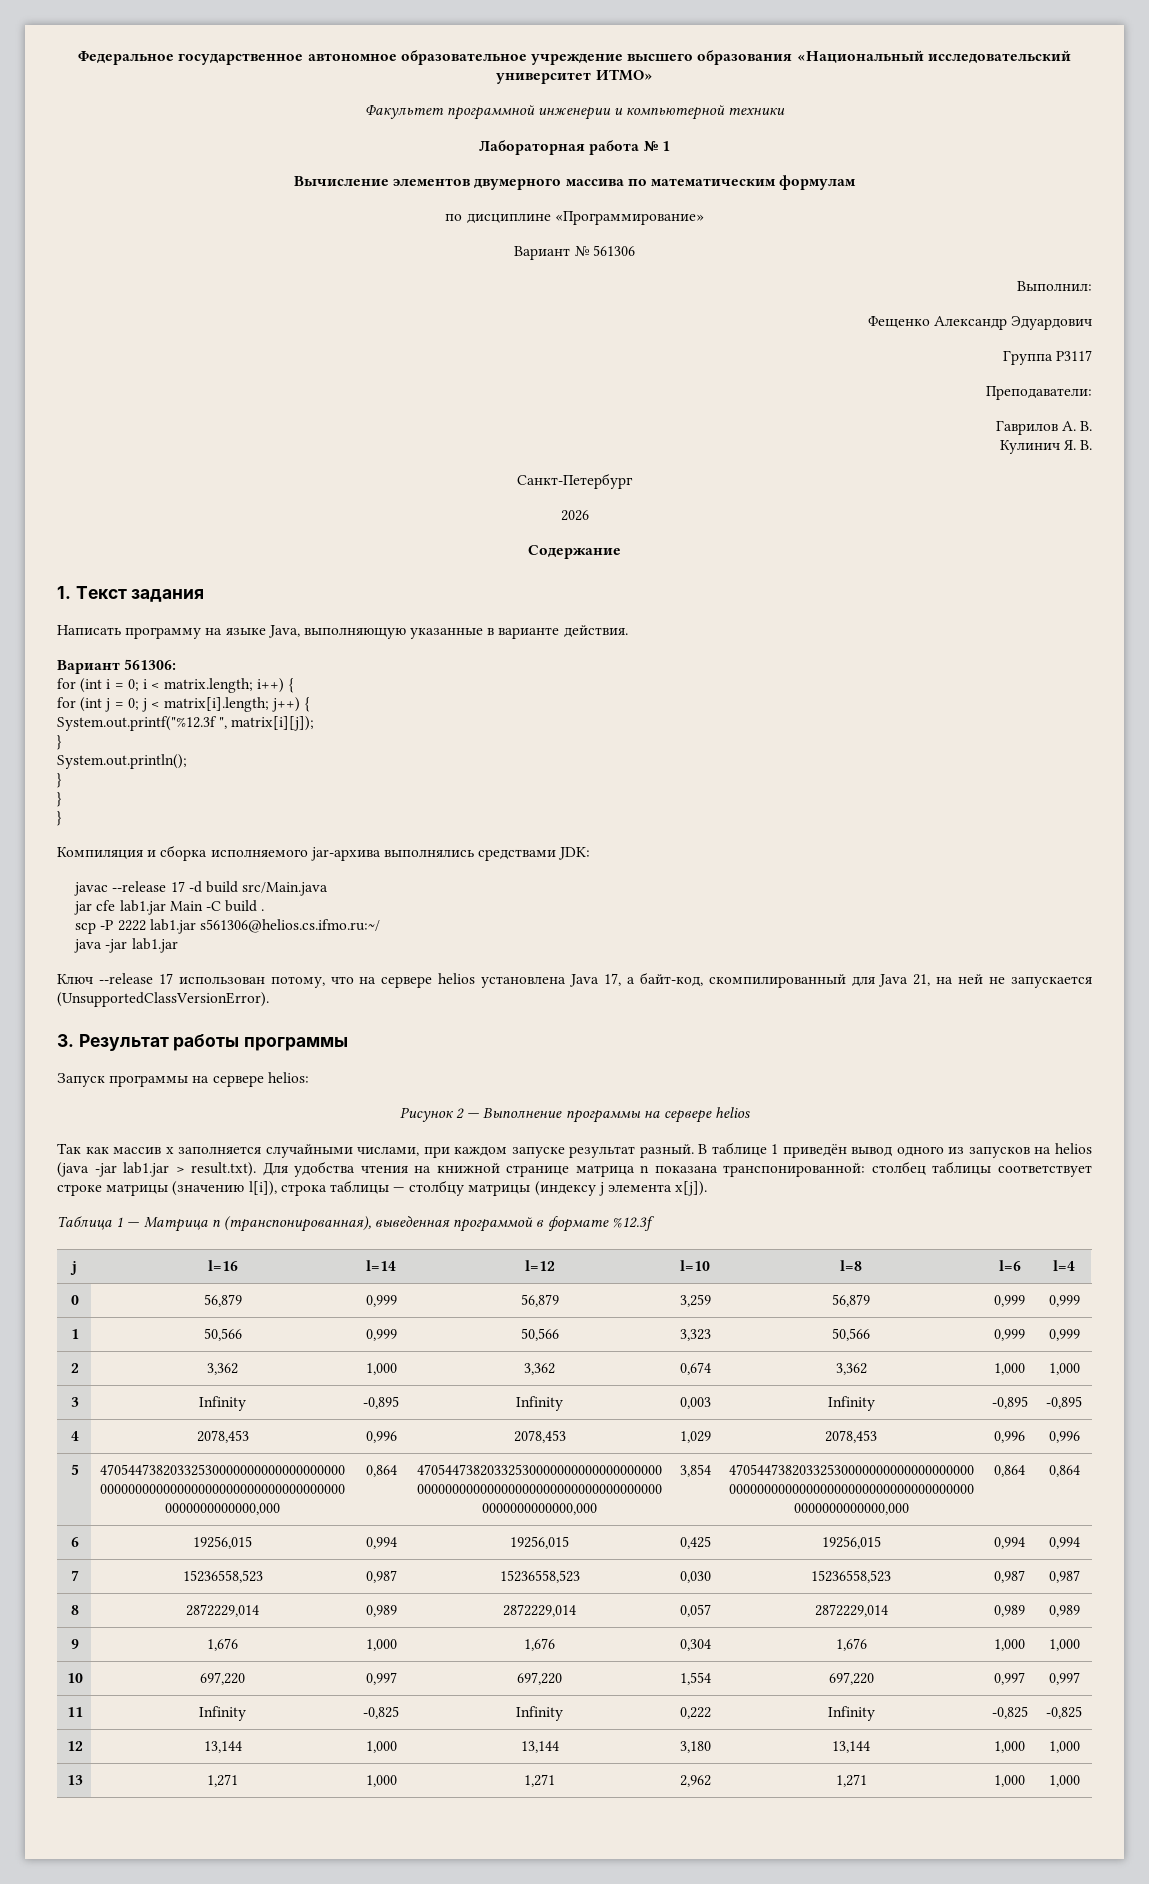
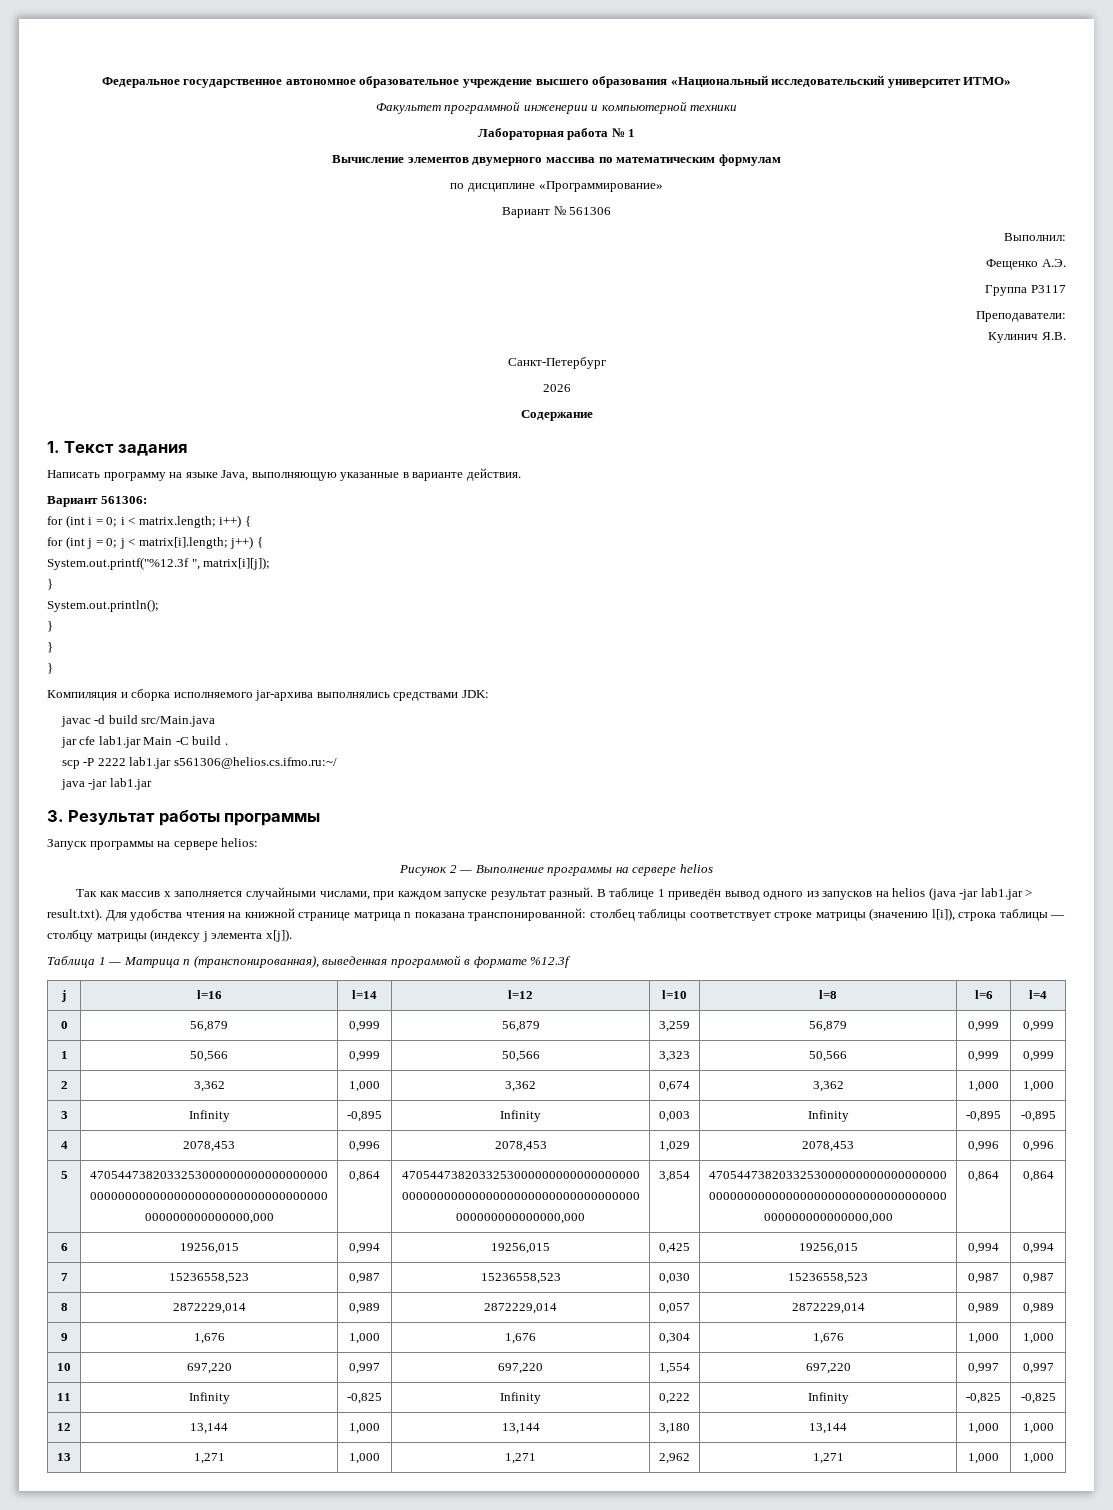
[933,316,1092,330] Александр Эдуардович -> [1042,259,1066,267] А.Э.
[995,421,1092,435] // Гаврилов А. В. -> (1066, 316) none
[1063,440,1092,450] Я. В. -> [1042,332,1066,340] Я.В.
[112,881,185,892] --release 17 -> (91, 721) none
[57,972,1093,988] [57,992,269,1007] // Ключ --release 17 использован потому, что на сервере helios установлена Java 17, а байт-код, скомпилированный для Java 21, на ней не запускается (UnsupportedClassVersionError). -> (152, 784) none

